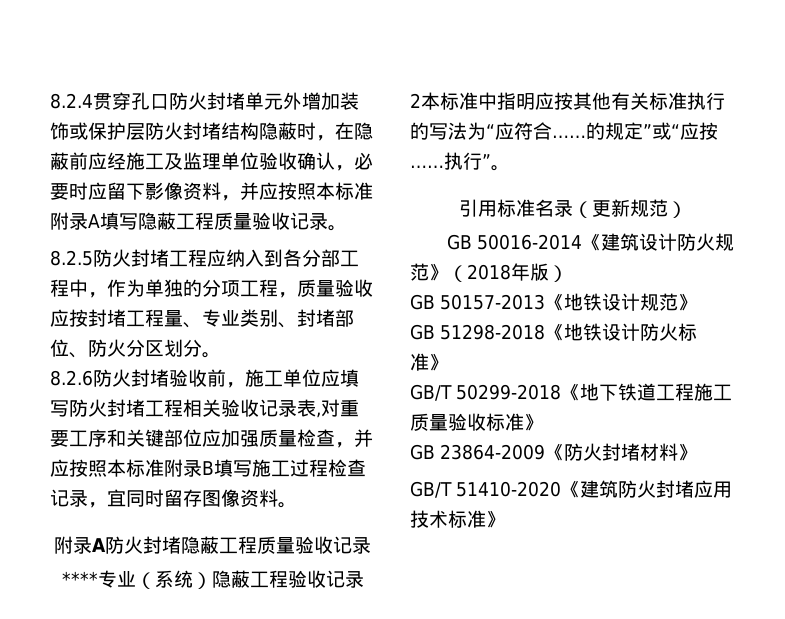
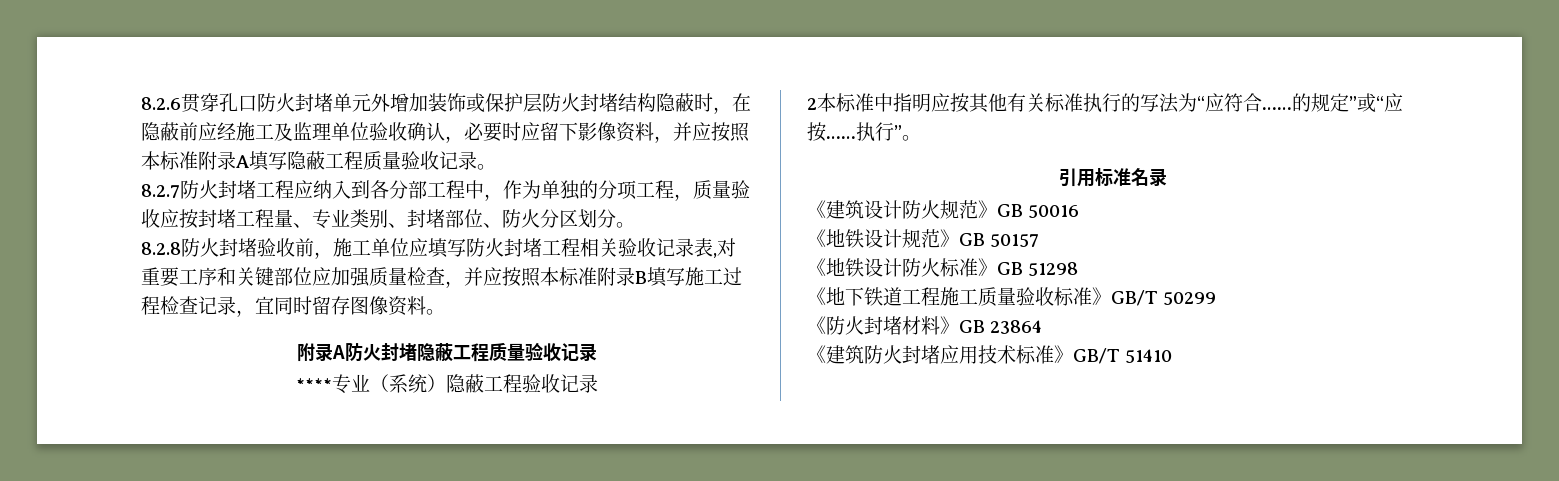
[50,93,93,109] 8.2.4 -> [141,97,181,110] 8.2.6
[50,250,93,266] 8.2.5 -> [141,184,180,198] 8.2.7
[50,370,93,386] 8.2.6 -> [141,242,181,255] 8.2.8
[572,199,687,218] [446,234,582,250] （更新规范） // GB 50016-2014 -> (1167, 177) //
[448,263,568,282] [410,294,546,310] （2018年版） // GB 50157-2013 -> [997,204,1080,218] GB 50016 //
[410,324,546,340] // GB 51298-2018 -> [959,233,1040,247] GB 50157 //
[410,384,562,401] // GB/T 50299-2018 -> [997,262,1079,276] GB 51298 //
[410,444,546,460] // GB 23864-2009 -> [1111,290,1217,306] GB/T 50299 //
[410,481,562,498] // GB/T 51410-2020 -> [959,320,1043,334] GB 23864 //
(505, 519) none -> [1073,348,1173,364] GB/T 51410

